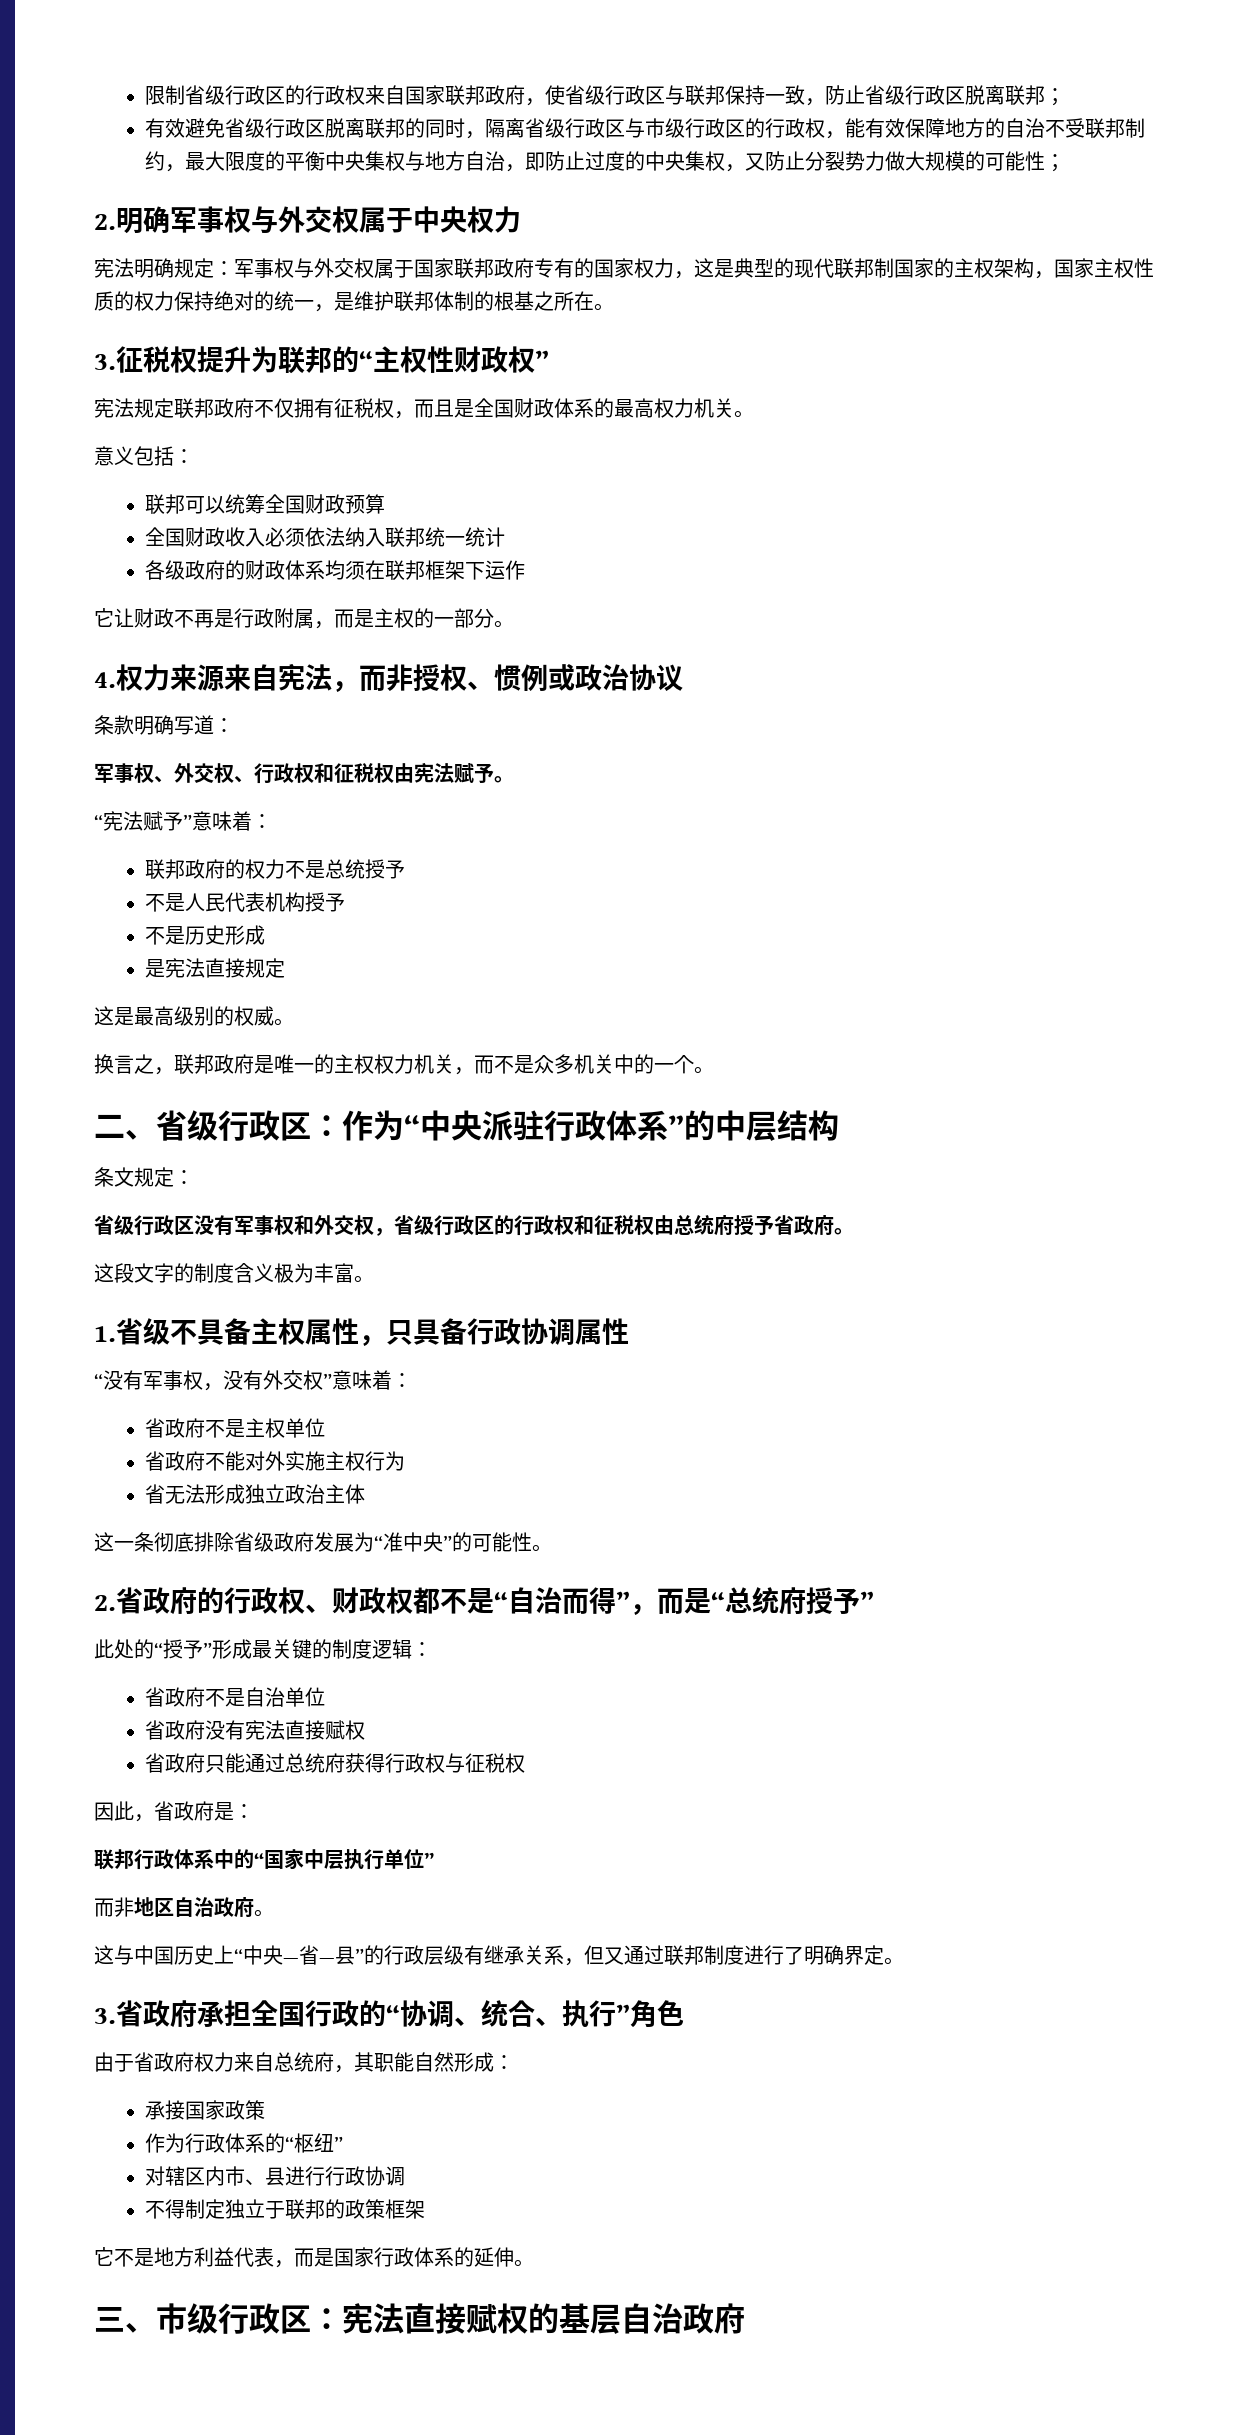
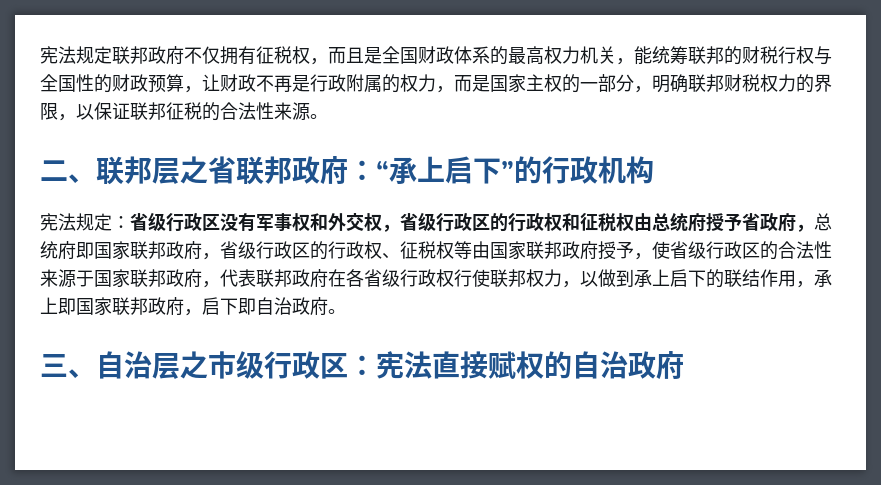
[144,85,1065,106] [144,118,1145,139] [144,151,1065,172] [94,206,521,234] [94,258,1154,279] [94,291,614,312] [94,346,549,374] 限制省级行政区的行政权来自国家联邦政府，使省级行政区与联邦保持一致，防止省级行政区脱离联邦； // 有效避免省级行政区脱离联邦的同时，隔离省级行政区与市级行政区的行政权，能有效保障地方的自治不受联邦制约，最大限度的平衡中央集权与地方自治，即防止过度的中央集权，又防止分裂势力做大规模的可能性； // 2.明确军事权与外交权属于中央权力 // 宪法明确规定：军事权与外交权属于国家联邦政府专有的国家权力，这是典型的现代联邦制国家的主权架构，国家主权性质的权力保持绝对的统一，是维护联邦体制的根基之所在。 // 3.征税权提升为联邦的“主权性财政权” // -> (40, 55) none
[734,410,754,418] [94,446,194,466] [144,494,385,515] [144,527,505,548] [144,560,525,581] [94,608,114,627] 。 // 意义包括： // 联邦可以统筹全国财政预算 // 全国财政收入必须依法纳入联邦统一统计 // 各级政府的财政体系均须在联邦框架下运作 // 它 -> [616,46,832,65] [40,74,202,93] ，能统筹联邦的财税行权与全国性的财政预算，
[314,608,514,629] [94,663,683,692] [94,715,234,735] [94,762,514,784] [94,811,272,831] [144,859,405,880] [144,892,345,912] [144,925,265,945] [144,958,285,978] [94,1006,294,1026] [94,1054,714,1075] [94,1110,839,1141] [94,1167,194,1187] ，而是主权的一部分。 // 4.权力来源来自宪法，而非授权、惯例或政治协议 // 条款明确写道： // 军事权、外交权、行政权和征税权由宪法赋予。 // “宪法赋予”意味着： // 联邦政府的权力不是总统授予 // 不是人民代表机构授予 // 不是历史形成 // 是宪法直接规定 // 这是最高级别的权威。 // 换言之，联邦政府是唯一的主权权力机关，而不是众多机关中的一个。 // 二、省级行政区：作为“中央派驻行政体系”的中层结构 // 条文规定： // -> [382,74,832,93] [40,102,328,121] [40,156,654,185] [40,213,130,231] 的权力，而是国家主权的一部分，明确联邦财税权力的界限，以保证联邦征税的合法性来源。 // 二、联邦层之省联邦政府：“承上启下”的行政机构 // 宪法规定：
[834,1228,854,1235] [94,1263,374,1283] [94,1318,629,1346] [94,1370,412,1391] [144,1418,325,1438] [144,1451,405,1471] [144,1484,365,1504] [94,1532,552,1552] [94,1587,874,1615] [94,1639,432,1659] [144,1687,325,1707] [144,1720,365,1740] [144,1753,525,1773] [94,1801,254,1822] [94,1849,434,1870] [94,1897,274,1918] [94,1945,904,1966] [94,2000,684,2028] [94,2052,514,2073] [144,2100,265,2120] [144,2133,343,2153] [144,2166,405,2186] [144,2199,425,2220] [94,2247,514,2268] 。 // 这段文字的制度含义极为丰富。 // 1.省级不具备主权属性，只具备行政协调属性 // “没有军事权，没有外交权”意味着： // 省政府不是主权单位 // 省政府不能对外实施主权行为 // 省无法形成独立政治主体 // 这一条彻底排除省级政府发展为“准中央”的可能性。 // 2.省政府的行政权、财政权都不是“自治而得”，而是“总统府授予” // 此处的“授予”形成最关键的制度逻辑： // 省政府不是自治单位 // 省政府没有宪法直接赋权 // 省政府只能通过总统府获得行政权与征税权 // 因此，省政府是： // 联邦行政体系中的“国家中层执行单位” // 而非地区自治政府。 // 这与中国历史上“中央—省—县”的行政层级有继承关系，但又通过联邦制度进行了明确界定。 // 3.省政府承担全国行政的“协调、统合、执行”角色 // 由于省政府权力来自总统府，其职能自然形成： // 承接国家政策 // 作为行政体系的“枢纽” // 对辖区内市、县进行行政协调 // 不得制定独立于联邦的政策框架 // 它不是地方利益代表，而是国家行政体系的延伸 -> [796,213,832,232] [40,241,832,260] [40,269,832,288] [40,297,328,316] ，总统府即国家联邦政府，省级行政区的行政权、征税权等由国家联邦政府授予，使省级行政区的合法性来源于国家联邦政府，代表联邦政府在各省级行政权行使联邦权力，以做到承上启下的联结作用，承上即国家联邦政府，启下即自治政府
(156, 2328) none -> [96,351,208,379] 自治层之
[559,2303,621,2334] 基层 -> (572, 365) none

